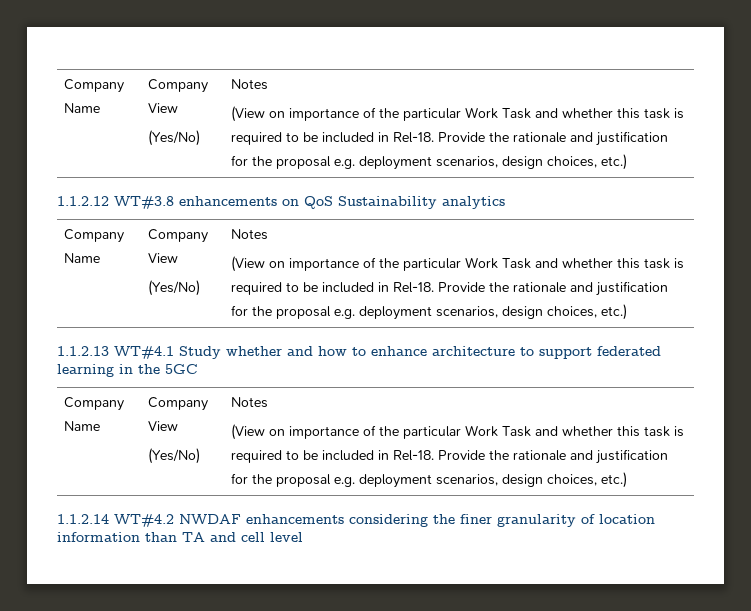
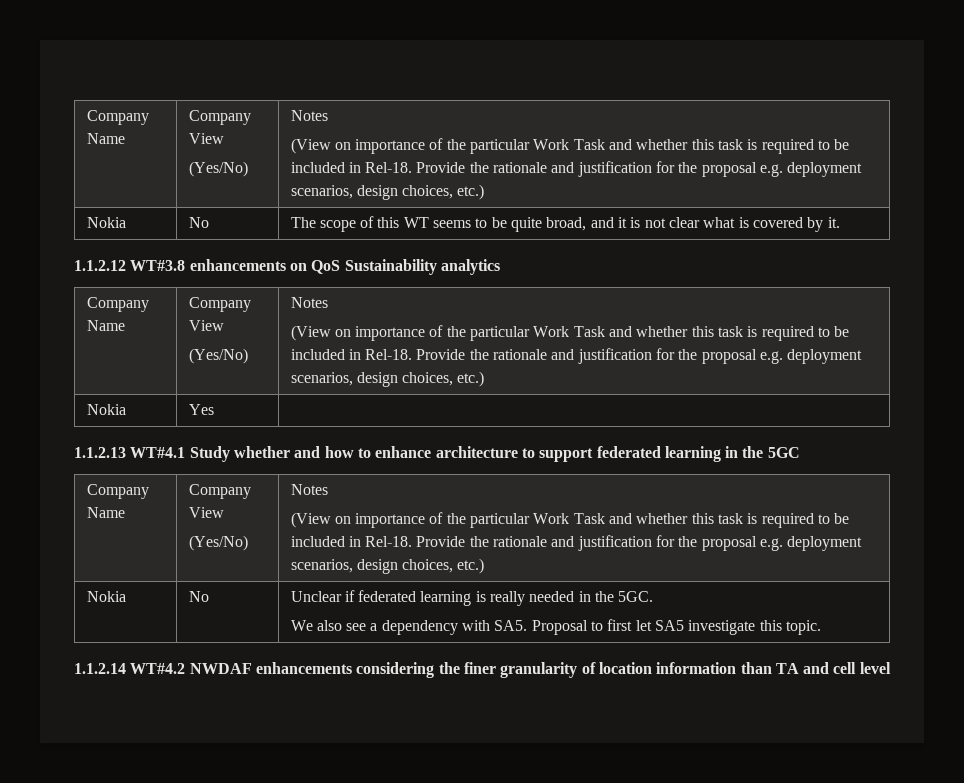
(627, 162) none -> [86,217,126,228] [188,217,209,228] [290,216,840,232] // Nokia | No | The scope of this WT seems to be quite broad, and it is not clear what is covered by it.
(627, 312) none -> [86,404,126,415] [188,404,214,415] // Nokia | Yes |
(627, 480) none -> [86,591,126,602] [188,591,209,602] [290,590,654,606] [290,619,821,635] // Nokia | No | Unclear if federated learning is really needed in the 5GC. // We also see a dependency with SA5. Proposal to first let SA5 investigate this topic.

